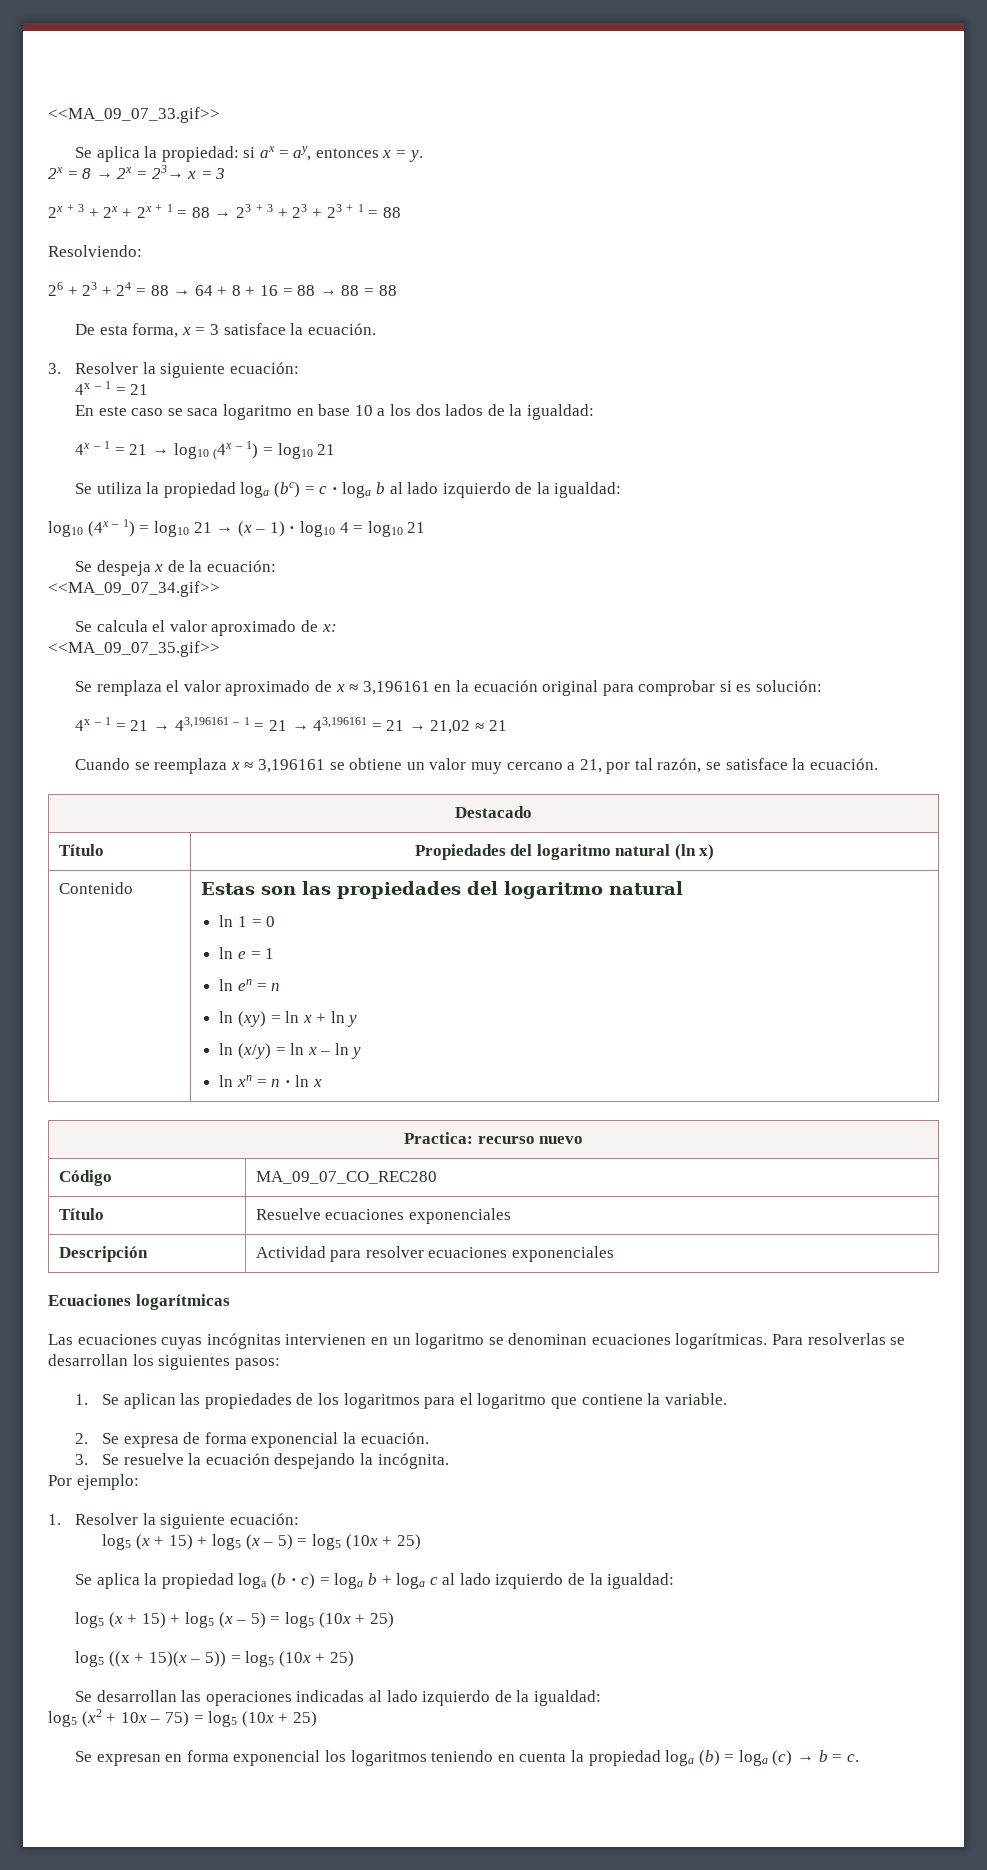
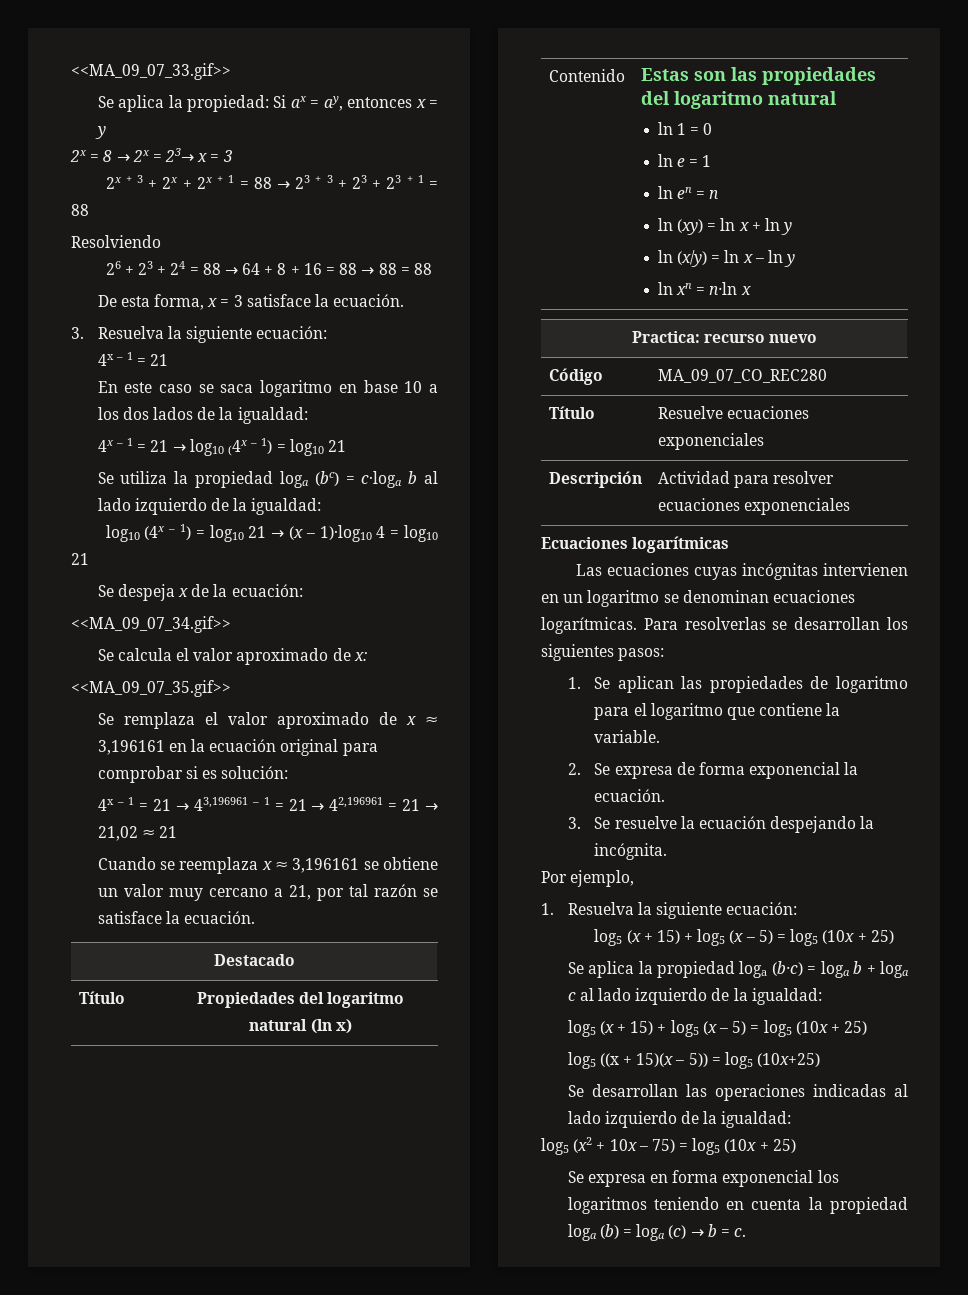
[243,147,256,158] si -> [273,95,287,108] Si
[408,150,423,162] y. -> [94,126,106,139] y
[48,245,142,257] Resolviendo: -> [71,235,161,248] Resolviendo
[75,362,139,374] Resolver -> [97,326,164,339] Resuelva
[319,482,372,498] c · loga -> [361,471,403,488] c·loga
[269,521,336,537] 1) · log10 -> [319,525,372,542] 1)·log10
[174,717,368,731] 43,196161 – 1 = 21 → 43,196161 -> [193,797,384,811] 43,196961 – 1 = 21 → 42,196961
[657,758,702,773] razón, -> [373,884,417,897] razón
[271,1075,310,1087] n · ln -> [709,282,738,295] n·ln
[318,1393,420,1409] los logaritmos -> [836,676,908,693] logaritmo
[76,1474,139,1490] [48,1513,139,1525] ejemplo: // 1. Resolver -> [570,870,635,887] [541,902,634,915] ejemplo, // 1. Resuelva
[270,1573,316,1589] (b · c) -> [771,961,803,976] (b·c)
[278,1651,354,1667] (10x + 25) -> [757,1053,821,1067] (10x+25)
[96,1754,161,1766] expresan -> [587,1174,646,1187] expresa

